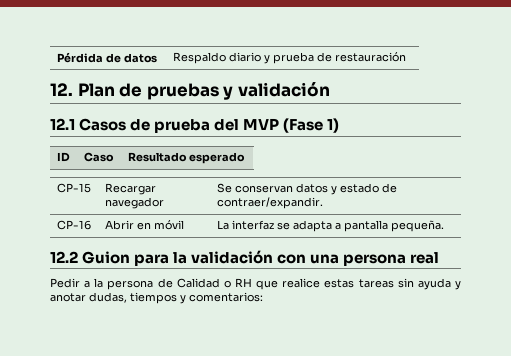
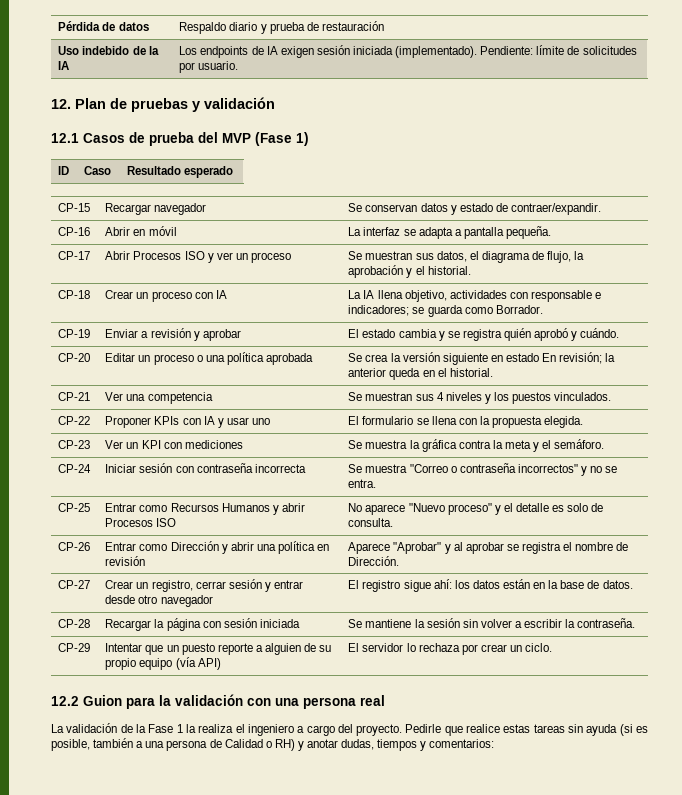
(406, 57) none -> [58,46,159,55] [58,61,70,70] [179,45,637,58] [179,61,239,73] // Uso indebido de la IA | Los endpoints de IA exigen sesión iniciada (implementado). Pendiente: límite de solicitudes por usuario.
(444, 226) none -> [58,251,91,260] [105,251,292,263] [348,251,585,263] [348,265,471,278] [58,290,91,299] [105,290,227,302] [348,290,602,302] [348,305,543,317] [58,329,91,338] [105,328,241,341] [348,328,620,341] [58,353,91,362] [105,352,314,365] [348,352,616,365] [348,368,493,380] [58,392,91,401] [105,392,213,404] [348,392,612,404] [58,416,91,425] [105,416,271,428] [348,416,584,428] [58,440,91,449] [105,440,243,449] [348,439,605,452] [58,464,92,473] [105,463,306,473] [348,463,618,476] [348,479,377,488] [58,503,91,512] [105,503,305,515] [105,518,177,527] [348,503,604,515] [348,518,394,527] [58,542,91,551] [105,541,330,554] [105,556,146,566] [348,542,629,554] [348,556,400,566] [58,580,91,589] [105,579,304,592] [105,595,213,607] [348,579,633,592] [58,619,91,628] [105,618,300,631] [348,618,636,628] [58,643,91,652] [105,643,332,655] [105,657,221,670] [348,643,553,655] // CP-17 | Abrir Procesos ISO y ver un proceso | Se muestran sus datos, el diagrama de flujo, la aprobación y el historial. // CP-18 | Crear un proceso con IA | La IA llena objetivo, actividades con responsable e indicadores; se guarda como Borrador. // CP-19 | Enviar a revisión y aprobar | El estado cambia y se registra quién aprobó y cuándo. // CP-20 | Editar un proceso o una política aprobada | Se crea la versión siguiente en estado En revisión; la anterior queda en el historial. // CP-21 | Ver una competencia | Se muestran sus 4 niveles y los puestos vinculados. // CP-22 | Proponer KPIs con IA y usar uno | El formulario se llena con la propuesta elegida. // CP-23 | Ver un KPI con mediciones | Se muestra la gráfica contra la meta y el semáforo. // CP-24 | Iniciar sesión con contraseña incorrecta | Se muestra "Correo o contraseña incorrectos" y no se entra. // CP-25 | Entrar como Recursos Humanos y abrir Procesos ISO | No aparece "Nuevo proceso" y el detalle es solo de consulta. // CP-26 | Entrar como Dirección y abrir una política en revisión | Aparece "Aprobar" y al aprobar se registra el nombre de Dirección. // CP-27 | Crear un registro, cerrar sesión y entrar desde otro navegador | El registro sigue ahí: los datos están en la base de datos. // CP-28 | Recargar la página con sesión iniciada | Se mantiene la sesión sin volver a escribir la contraseña. // CP-29 | Intentar que un puesto reporte a alguien de su propio equipo (vía API) | El servidor lo rechaza por crear un ciclo.
[50,278,252,290] Pedir a la persona de Calidad o RH -> [51,723,442,736] La validación de la Fase 1 la realiza el ingeniero a cargo del proyecto. Pedirle
(451, 284) none -> [619,724,649,736] [51,738,295,751] (si es posible, también a una persona de Calidad o RH)

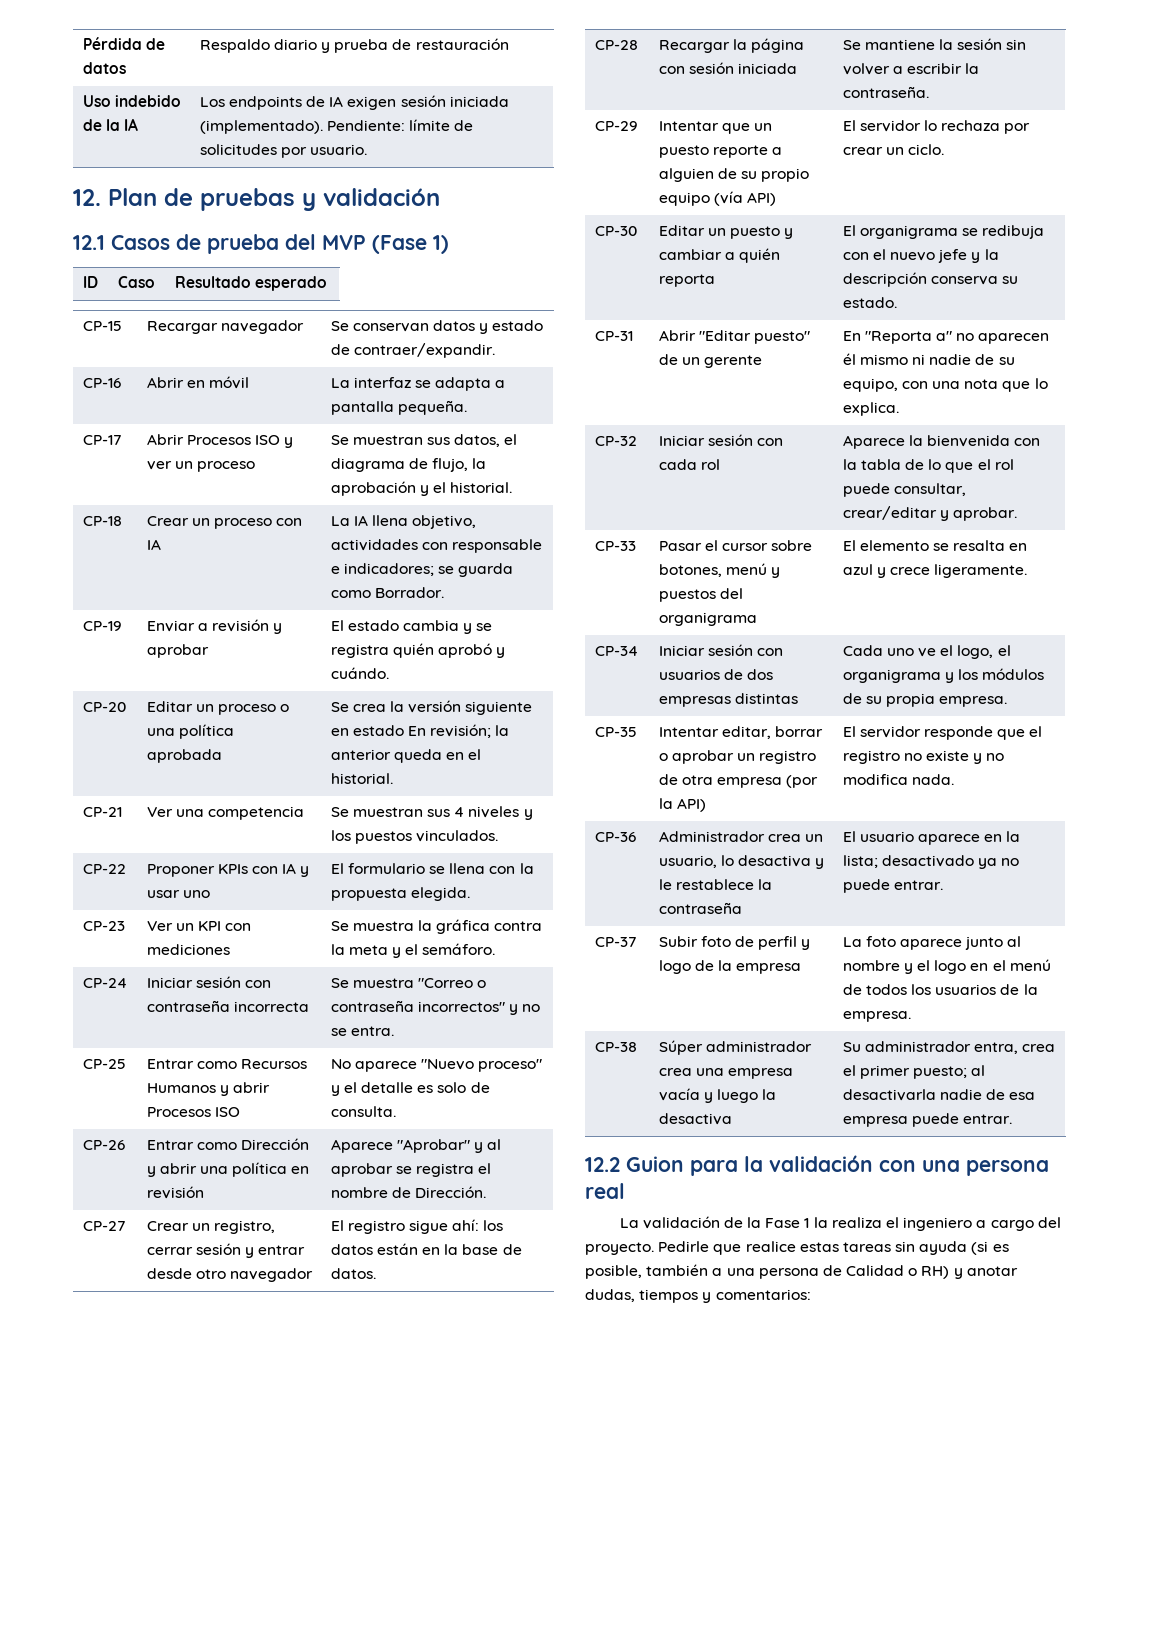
(553, 647) none -> [594,226,637,236] [658,225,794,239] [658,248,781,263] [658,274,715,287] [842,225,1045,239] [842,249,999,263] [842,272,1019,287] [842,297,897,308] [594,331,633,341] [658,330,811,344] [658,354,763,368] [842,331,1050,344] [842,353,1015,365] [842,378,1048,392] [842,402,899,416] [594,436,637,446] [658,434,784,446] [658,459,720,470] [842,435,1041,449] [842,459,1014,473] [842,483,966,497] [842,506,1018,521] [594,541,636,551] [658,540,813,551] [658,563,781,578] [658,588,743,602] [658,612,757,626] [842,540,1028,551] [842,564,1028,578] [594,646,638,656] [658,644,784,656] [658,669,774,680] [658,693,798,707] [842,645,1011,659] [842,668,1045,683] [842,693,1008,707] [594,727,637,737] [658,726,824,739] [658,750,817,764] [658,774,819,788] [658,798,706,812] [842,726,1043,740] [842,750,1005,764] [842,774,954,785] [594,832,636,842] [658,831,824,842] [658,855,825,869] [658,879,773,890] [658,902,742,914] [842,831,1021,845] [842,855,1020,869] [842,879,943,893] [594,937,637,947] [658,936,811,950] [658,960,802,974] [842,936,1022,950] [842,959,1051,974] [842,984,1038,995] [842,1011,911,1022] [594,1042,637,1052] [658,1040,812,1055] [658,1068,794,1079] [658,1088,777,1103] [658,1113,732,1125] [842,1041,1056,1054] [842,1065,986,1079] [842,1089,1036,1101] [842,1113,1013,1127] // CP-30 | Editar un puesto y cambiar a quién reporta | El organigrama se redibuja con el nuevo jefe y la descripción conserva su estado. // CP-31 | Abrir "Editar puesto" de un gerente | En "Reporta a" no aparecen él mismo ni nadie de su equipo, con una nota que lo explica. // CP-32 | Iniciar sesión con cada rol | Aparece la bienvenida con la tabla de lo que el rol puede consultar, crear/editar y aprobar. // CP-33 | Pasar el cursor sobre botones, menú y puestos del organigrama | El elemento se resalta en azul y crece ligeramente. // CP-34 | Iniciar sesión con usuarios de dos empresas distintas | Cada uno ve el logo, el organigrama y los módulos de su propia empresa. // CP-35 | Intentar editar, borrar o aprobar un registro de otra empresa (por la API) | El servidor responde que el registro no existe y no modifica nada. // CP-36 | Administrador crea un usuario, lo desactiva y le restablece la contraseña | El usuario aparece en la lista; desactivado ya no puede entrar. // CP-37 | Subir foto de perfil y logo de la empresa | La foto aparece junto al nombre y el logo en el menú de todos los usuarios de la empresa. // CP-38 | Súper administrador crea una empresa vacía y luego la desactiva | Su administrador entra, crea el primer puesto; al desactivarla nadie de esa empresa puede entrar.

